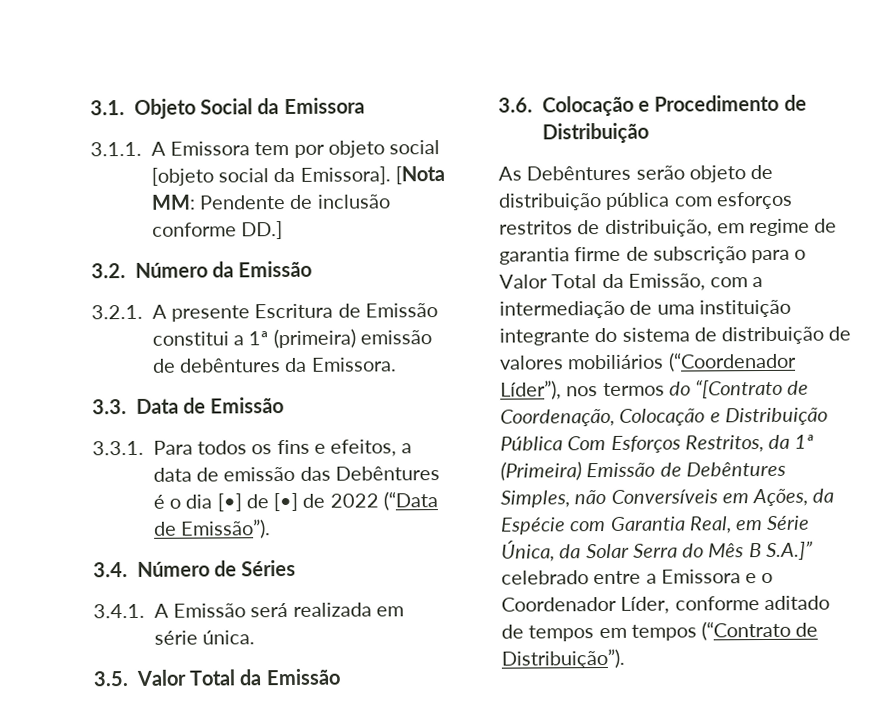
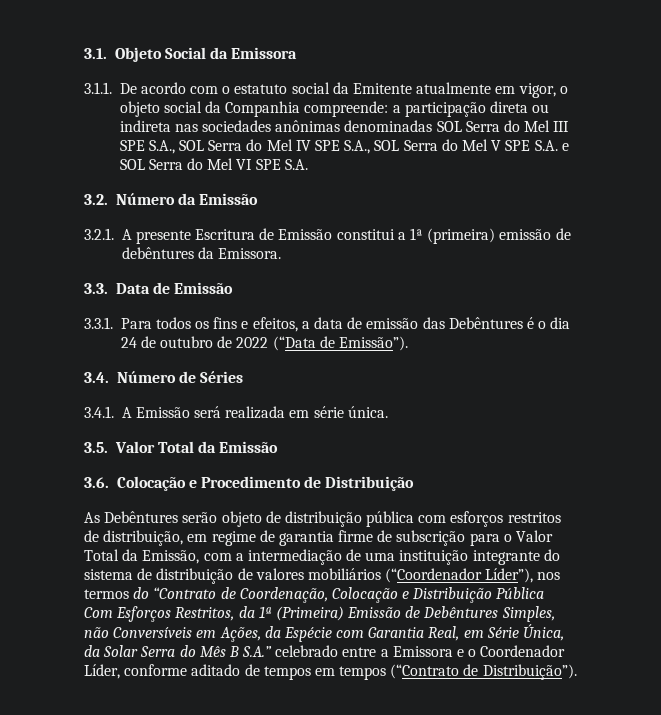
[150,140,441,158] [150,166,445,186] [150,194,391,210] [151,221,284,240] A Emissora tem por objeto social [objeto social da Emissora]. [Nota MM: Pendente de inclusão conforme DD.] -> [119,82,568,98] [119,101,550,117] [119,120,570,132] [119,139,569,154] [119,158,308,170] De acordo com o estatuto social da Emitente atualmente em vigor, o objeto social da Companhia compreende: a participação direta ou indireta nas sociedades anônimas denominadas SOL Serra do Mel III SPE S.A., SOL Serra do Mel IV SPE S.A., SOL Serra do Mel V SPE S.A. e SOL Serra do Mel VI SPE S.A.
[216,492,299,512] [•] de [•] -> [120,336,214,348] 24 de outubro
[695,378,784,399] “[Contrato -> [153,587,217,599] “Contrato
[765,540,813,561] S.A.]” -> [242,646,273,657] S.A.”

